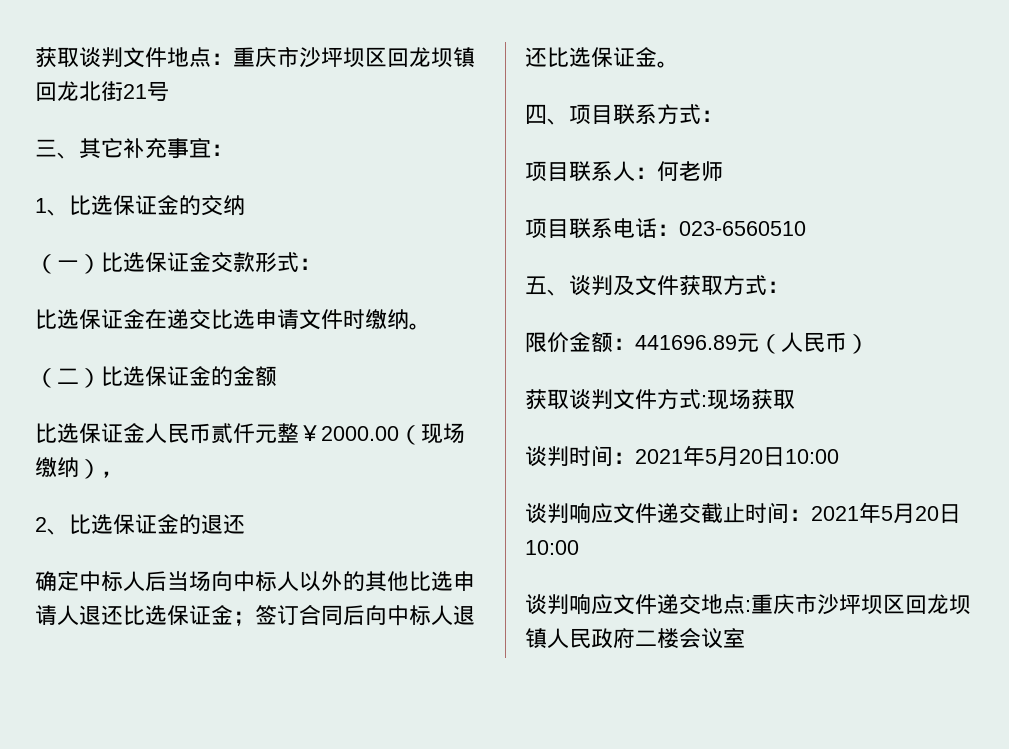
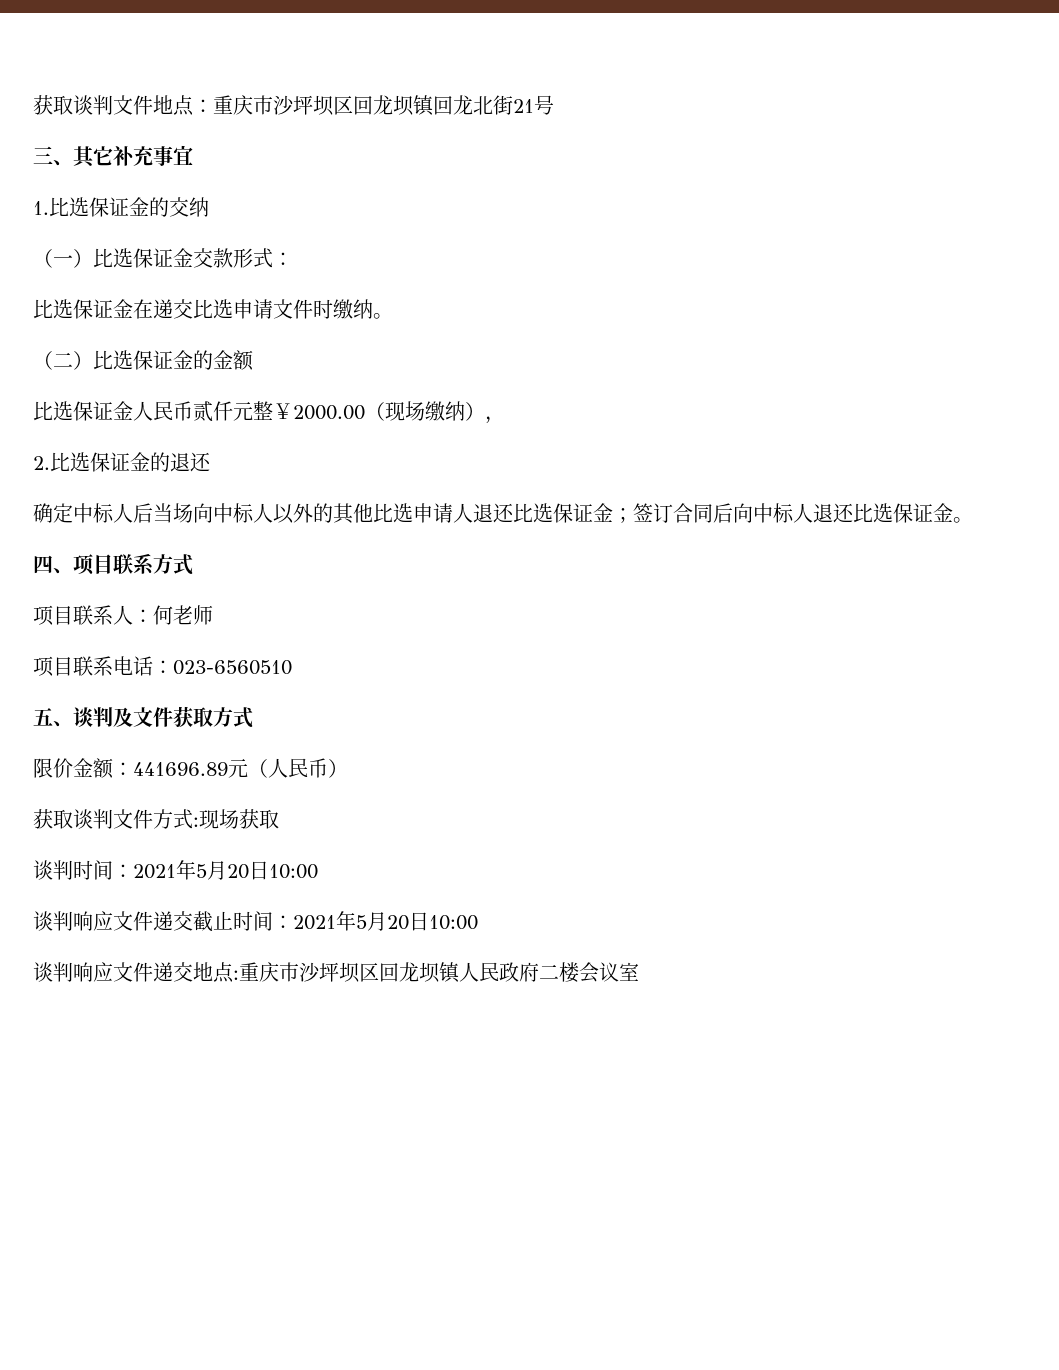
[211,144,233,156] [35,198,69,216] ： // 1、 -> [33,201,49,215] // 1.
[35,517,69,535] 2、 -> [33,456,50,470] 2.
[701,110,723,122] ： -> (193, 564) none
[767,281,789,293] ： -> (253, 717) none

